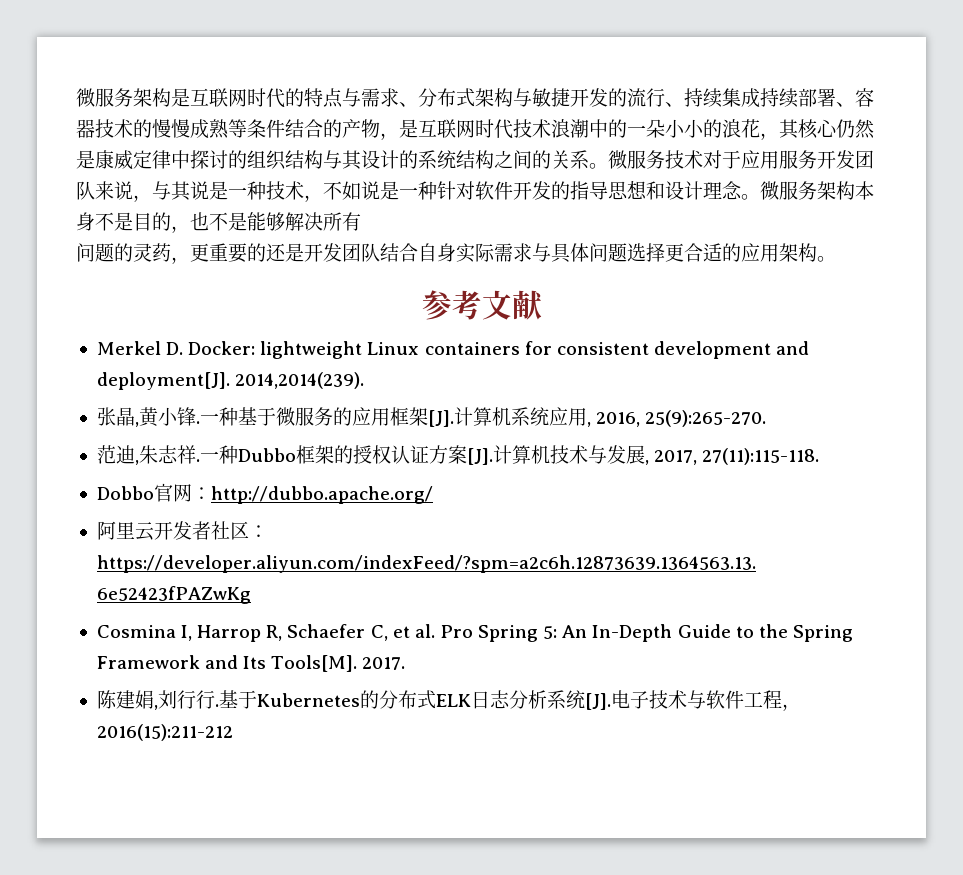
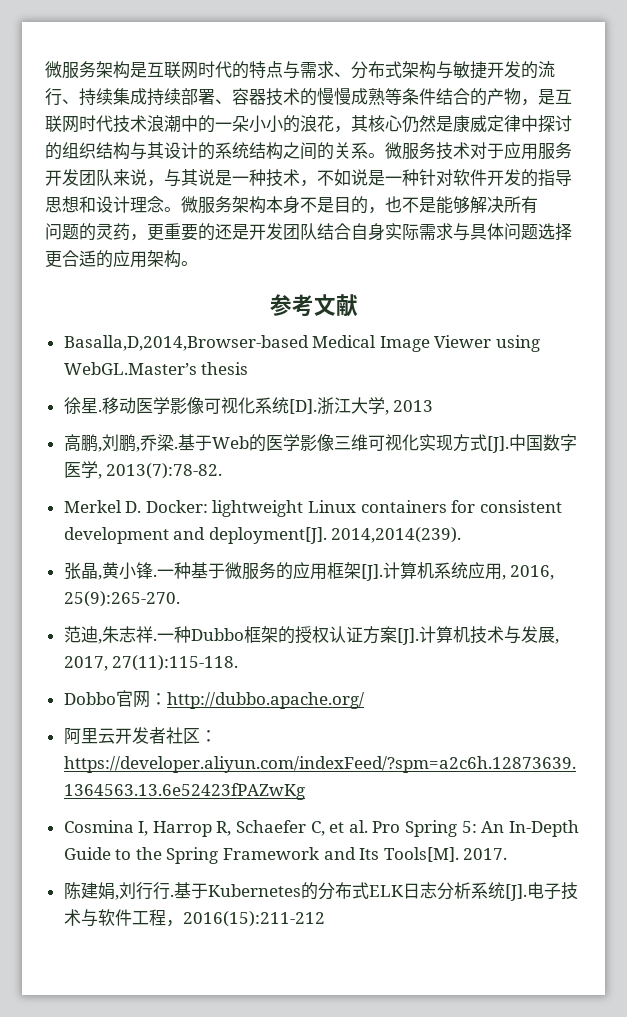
(543, 305) none -> [63,335,541,352] [63,362,249,375] [63,397,434,415] [63,434,577,453] [63,461,223,479] // Basalla,D,2014,Browser-based Medical Image Viewer using WebGL.Master’s thesis // 徐星.移动医学影像可视化系统[D].浙江大学, 2013 // 高鹏,刘鹏,乔梁.基于Web的医学影像三维可视化实现方式[J].中国数字医学, 2013(7):78-82.

